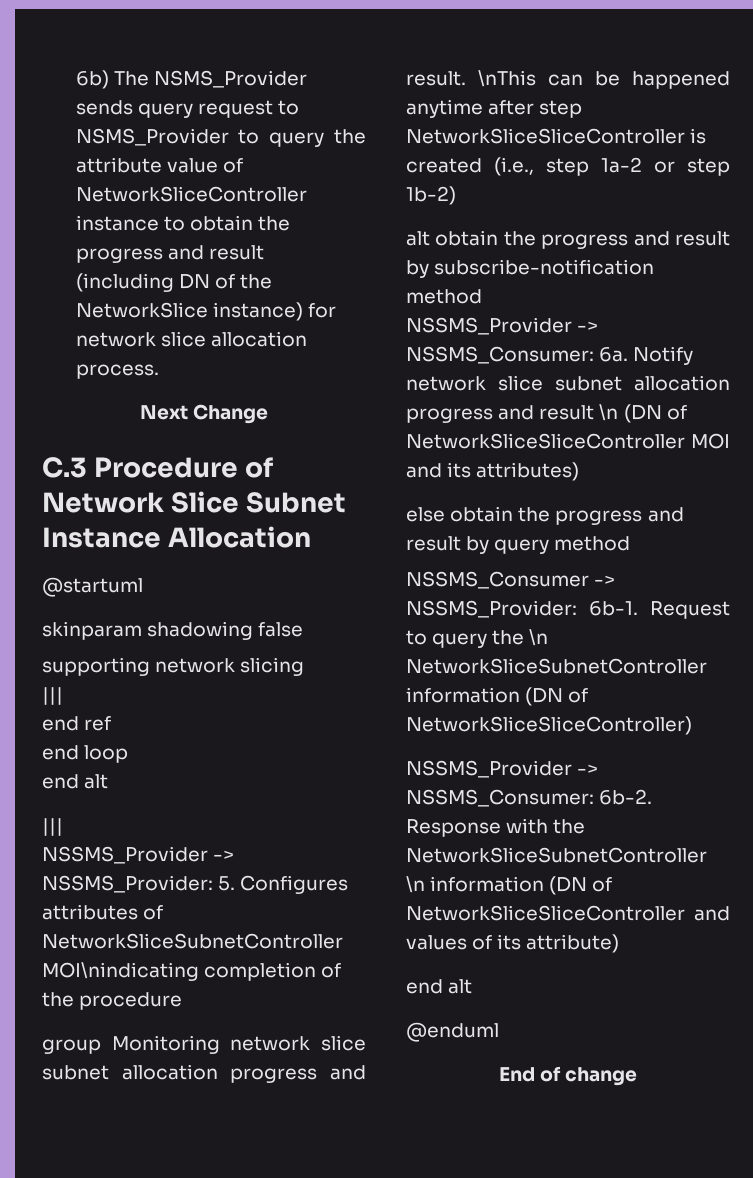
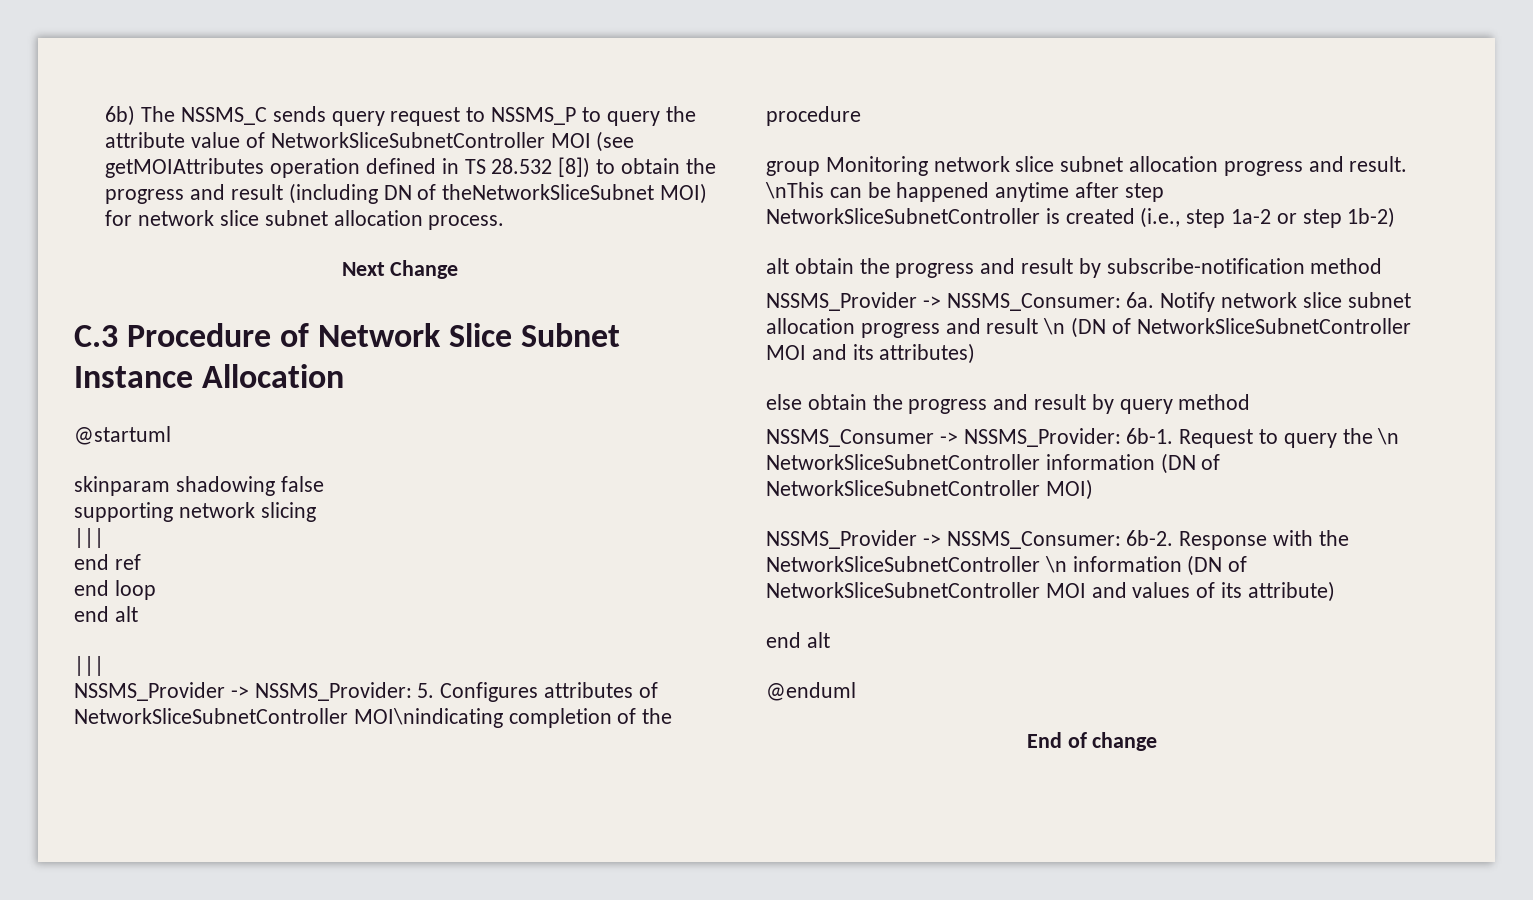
[153,70,307,88] NSMS_Provider -> [181,107,268,125] NSSMS_C
[75,128,229,146] NSMS_Provider -> [491,107,577,125] NSSMS_P
[75,186,307,202] [75,215,159,231] NetworkSliceController instance -> [270,131,635,152] [105,157,591,178] NetworkSliceSubnetController MOI (see getMOIAttributes operation defined in TS 28.532 [8])
[240,274,273,289] [75,302,303,321] the NetworkSlice instance) -> [442,183,708,204] theNetworkSliceSubnet MOI)
(206, 339) none -> [264,210,328,226] subnet
[406,128,685,144] NetworkSliceSliceController -> [766,208,1040,224] NetworkSliceSubnetController
[406,433,685,449] NetworkSliceSliceController -> [1136,318,1411,334] NetworkSliceSubnetController
[406,716,692,735] NetworkSliceSliceController) -> [766,479,1093,500] NetworkSliceSubnetController MOI)
[406,905,685,921] NetworkSliceSliceController -> [766,582,1086,598] NetworkSliceSubnetController MOI

